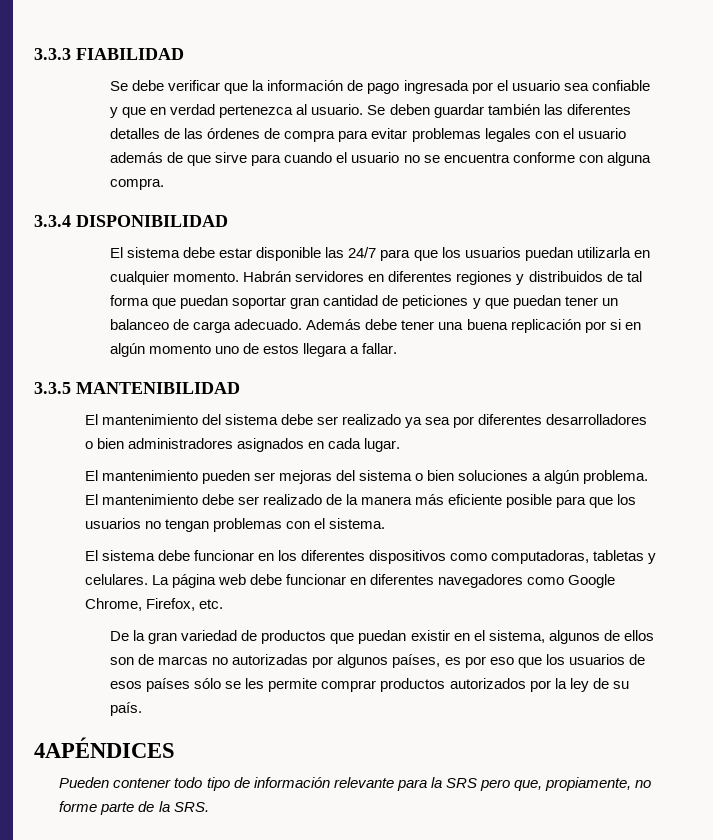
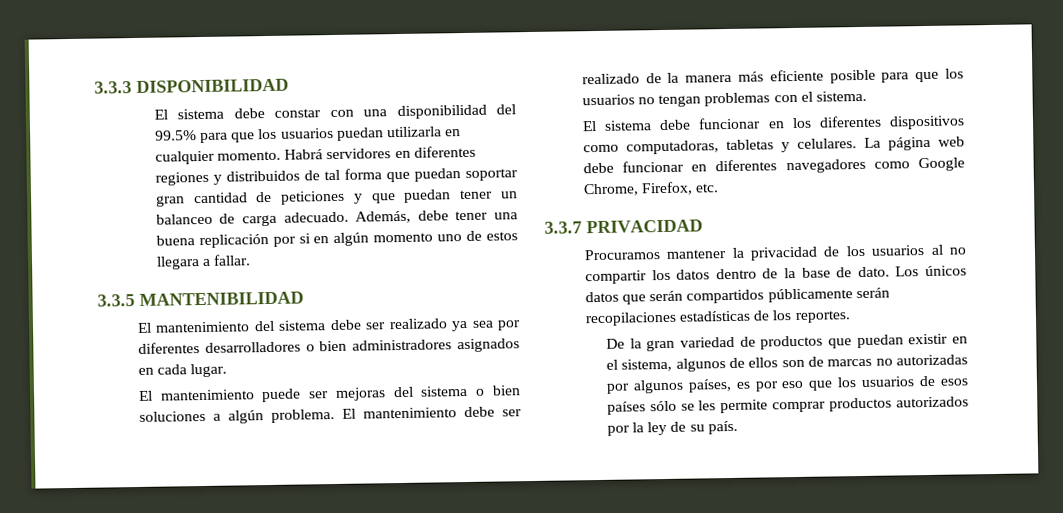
[76,48,184,60] [110,80,650,94] [110,104,631,118] [110,128,626,142] [110,152,651,166] [110,178,165,190] [34,215,228,227] [110,247,377,261] FIABILIDAD // Se debe verificar que la información de pago ingresada por el usuario sea confiable y que en verdad pertenezca al usuario. Se deben guardar también las diferentes detalles de las órdenes de compra para evitar problemas legales con el usuario además de que sirve para cuando el usuario no se encuentra conforme con alguna compra. // 3.3.4 DISPONIBILIDAD // El sistema debe estar disponible las 24/7 -> [136,78,289,93] [153,104,516,120] [154,130,197,141] DISPONIBILIDAD // El sistema debe constar con una disponibilidad del 99.5%
[243,271,292,282] Habrán -> [284,149,324,160] Habrá
[306,319,362,330] Además -> [355,210,412,224] Además,
[201,470,250,484] pueden -> [261,388,302,403] puede
(223, 604) none -> [544,219,703,234] [583,244,967,261] [584,265,967,285] [584,287,890,305] [584,310,851,327] // 3.3.7 PRIVACIDAD // Procuramos mantener la privacidad de los usuarios al no compartir los datos dentro de la base de dato. Los únicos datos que serán compartidos públicamente serán recopilaciones estadísticas de los reportes.
[34,737,175,758] [59,777,652,791] [59,801,209,815] // 4APÉNDICES // Pueden contener todo tipo de información relevante para la SRS pero que, propiamente, no forme parte de la SRS. -> (738, 427) none

